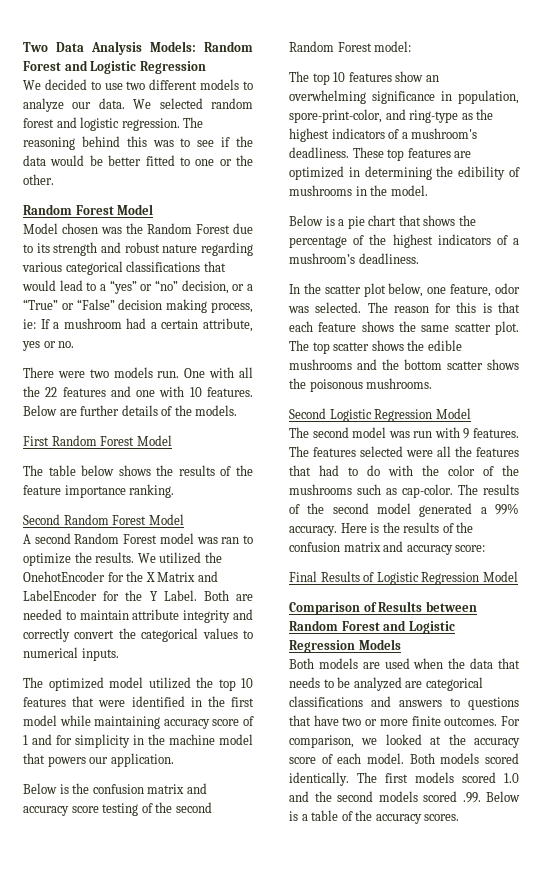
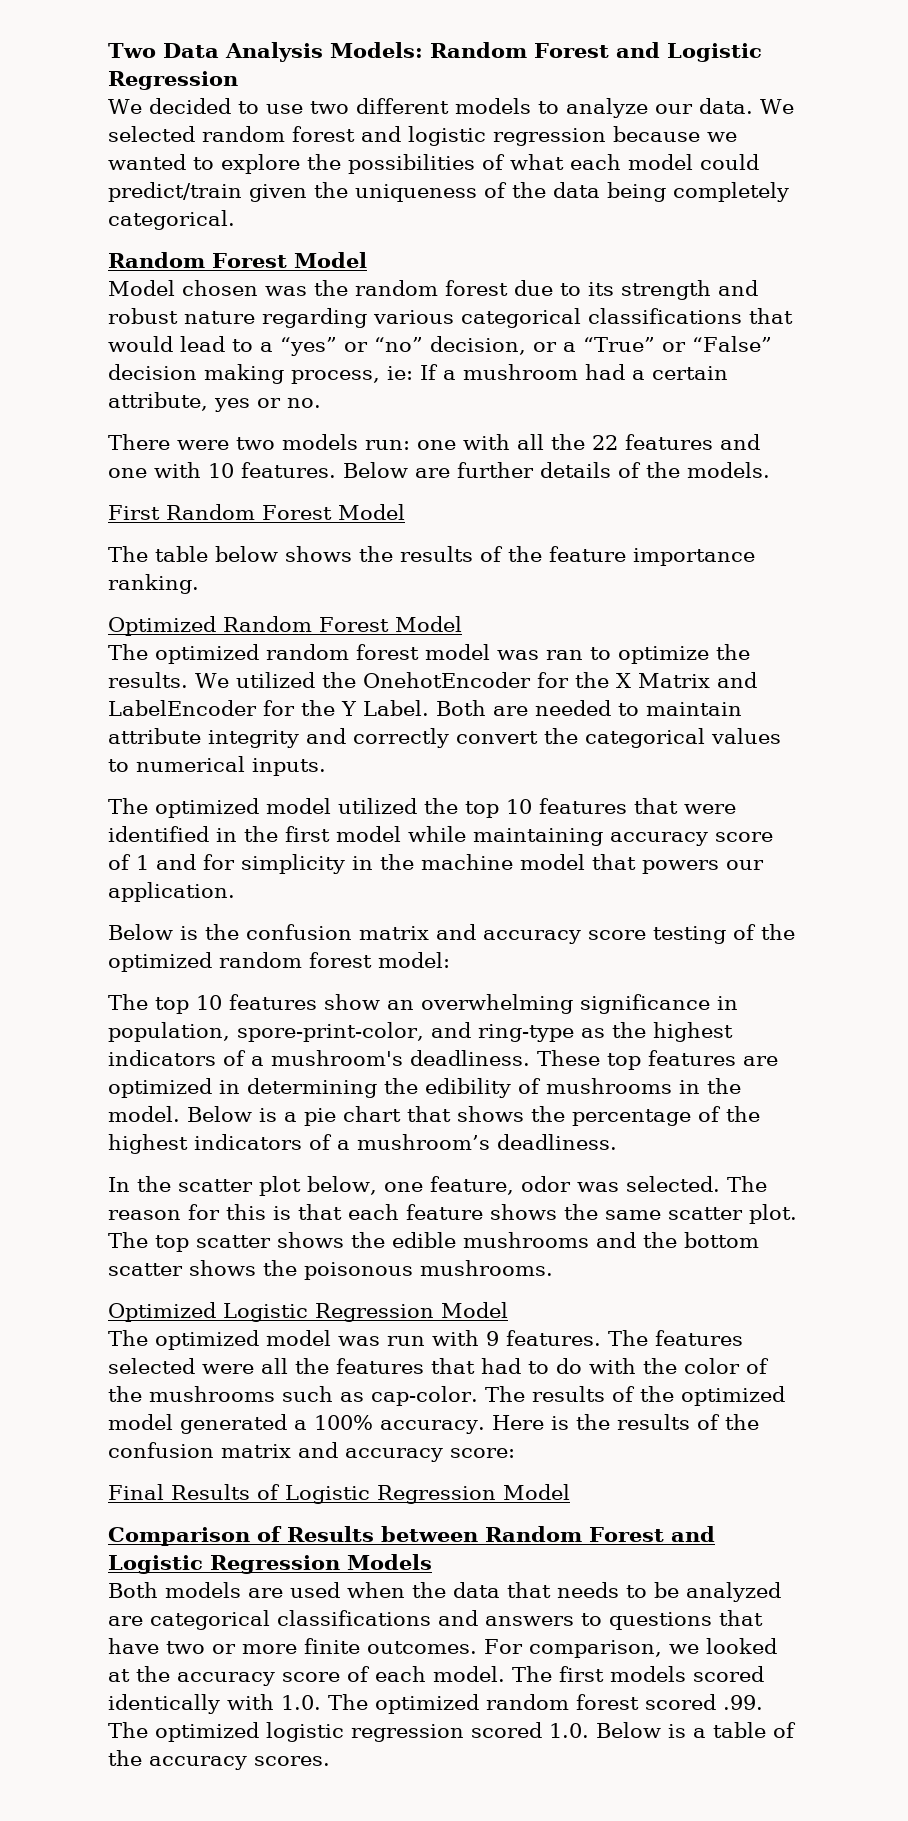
[121,117,204,131] [23,136,254,150] [23,155,253,166] [23,174,54,185] regression. The reasoning behind this was to see if the data would be better fitted to one or the other. -> [493,126,737,146] [108,154,759,174] [108,182,789,202] [108,210,235,230] regression because we wanted to explore the possibilities of what each model could predict/train given the uniqueness of the data being completely categorical.
[147,223,230,234] Random Forest -> [355,280,508,296] random forest
[157,368,206,378] run. One -> [365,440,456,450] run: one
[23,514,184,525] [23,533,158,544] Second Random Forest Model // A second Random Forest -> [108,616,462,636] [108,644,419,664] Optimized Random Forest Model // The optimized random forest
[175,802,212,813] [289,41,372,52] second Random Forest -> [108,952,372,972] optimized random forest
(428, 190) // -> (180, 1114) none
[289,408,326,419] Second -> [108,1302,216,1322] Optimized
[312,427,349,438] second -> [155,1330,259,1350] optimized
[332,503,369,514] second -> [680,1386,785,1406] optimized
[495,503,519,515] 99% -> [314,1415,373,1430] 100%
[409,753,519,764] [289,772,519,786] [289,791,481,803] Both models scored identically. The first models scored 1.0 and the second models scored .99. -> [512,1666,764,1682] [108,1694,763,1714] [108,1722,589,1742] The first models scored identically with 1.0. The optimized random forest scored .99. The optimized logistic regression scored 1.0.

